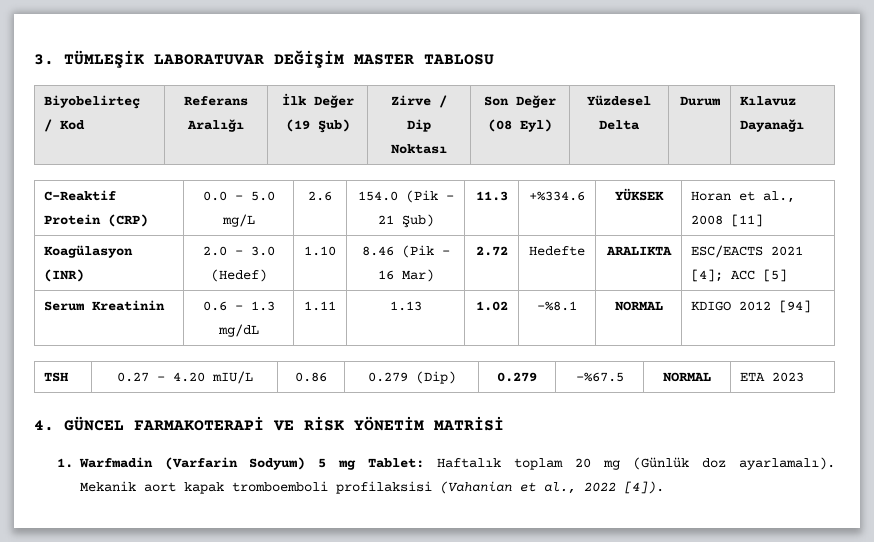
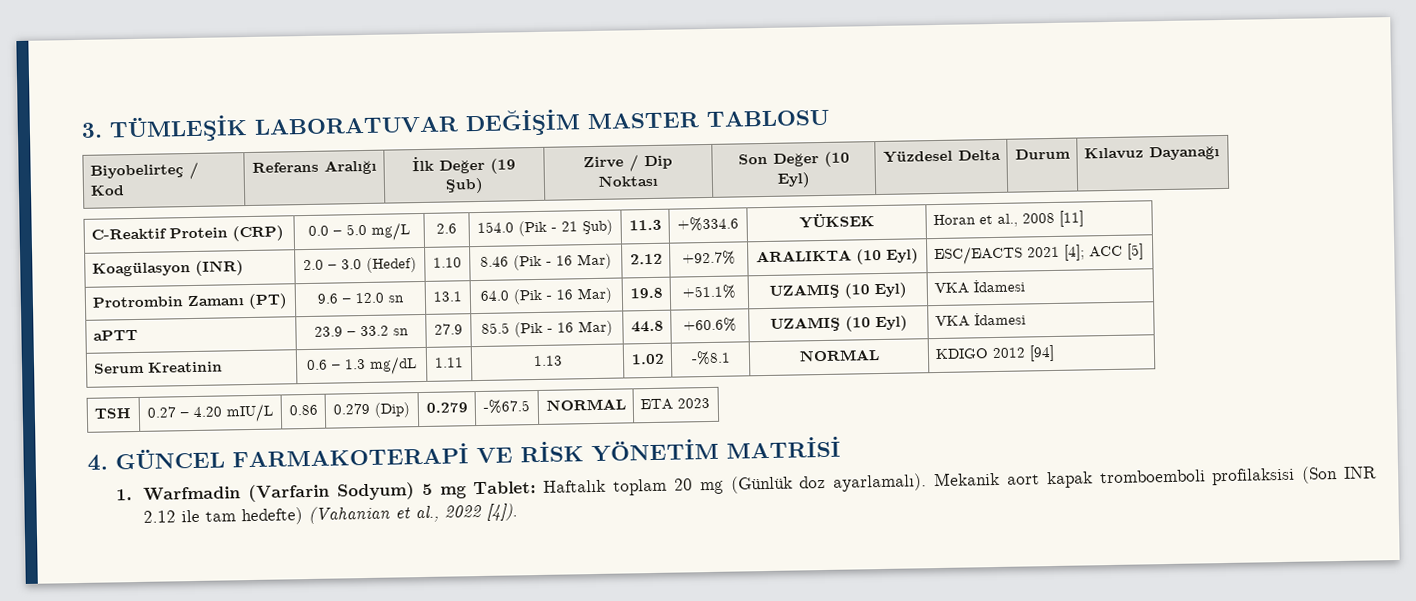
[488,119,512,132] (08 -> [823,151,850,167] (10
[475,246,508,256] [529,246,585,256] 2.72 | Hedefte -> [629,253,663,265] [682,250,736,266] 2.12 | +92.7%
(672, 250) none -> [856,248,919,265] (10 Eyl)
(788, 275) none -> [91,293,288,310] [317,292,405,304] [433,291,462,302] [480,287,613,305] [629,287,663,299] [682,284,736,300] [768,282,907,299] [933,279,1025,295] [92,329,138,341] [314,325,410,337] [434,323,463,335] [481,320,613,338] [630,320,664,333] [683,317,737,333] [769,315,908,332] [934,312,1026,328] // Protrombin Zamanı (PT) | 9.6 – 12.0 sn | 13.1 | 64.0 (Pik - 16 Mar) | 19.8 | +51.1% | UZAMIŞ (10 Eyl) | VKA İdamesi // aPTT | 23.9 – 33.2 sn | 27.9 | 85.5 (Pik - 16 Mar) | 44.8 | +60.6% | UZAMIŞ (10 Eyl) | VKA İdamesi
(432, 487) none -> [1301,466,1377,484] [143,507,304,526] (Son INR 2.12 ile tam hedefte)

